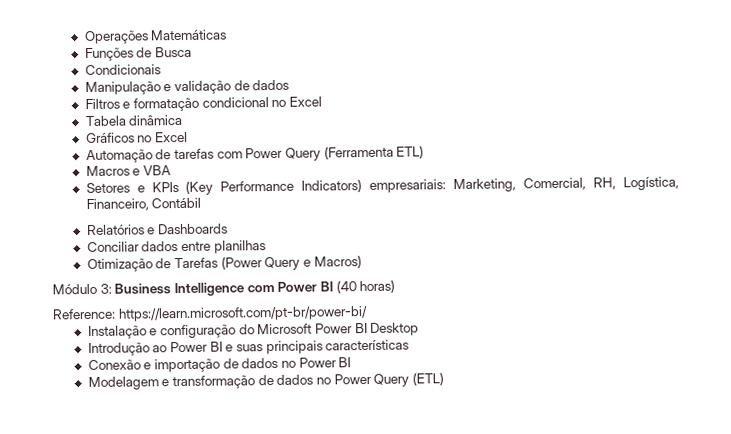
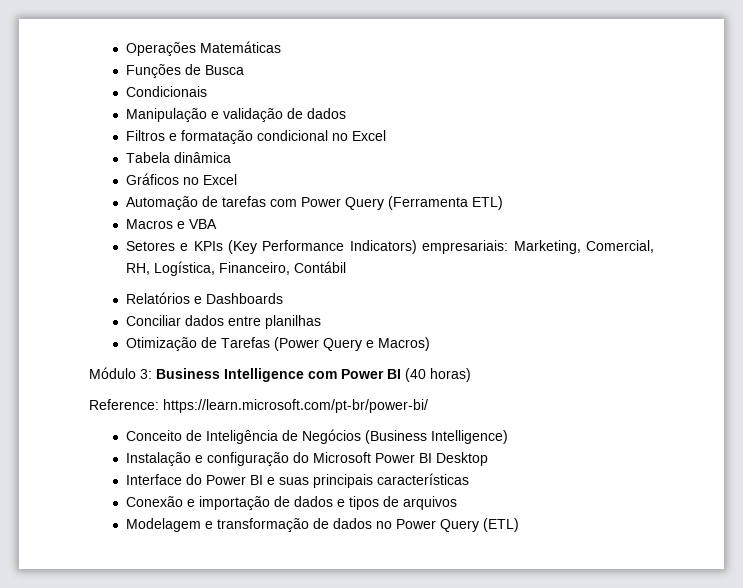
(368, 313) none -> [125,429,508,444] // Conceito de Inteligência de Negócios (Business Intelligence)
[87,342,168,357] Introdução ao -> [125,474,202,485] Interface do
[280,357,352,368] no Power BI -> [336,496,457,510] e tipos de arquivos

